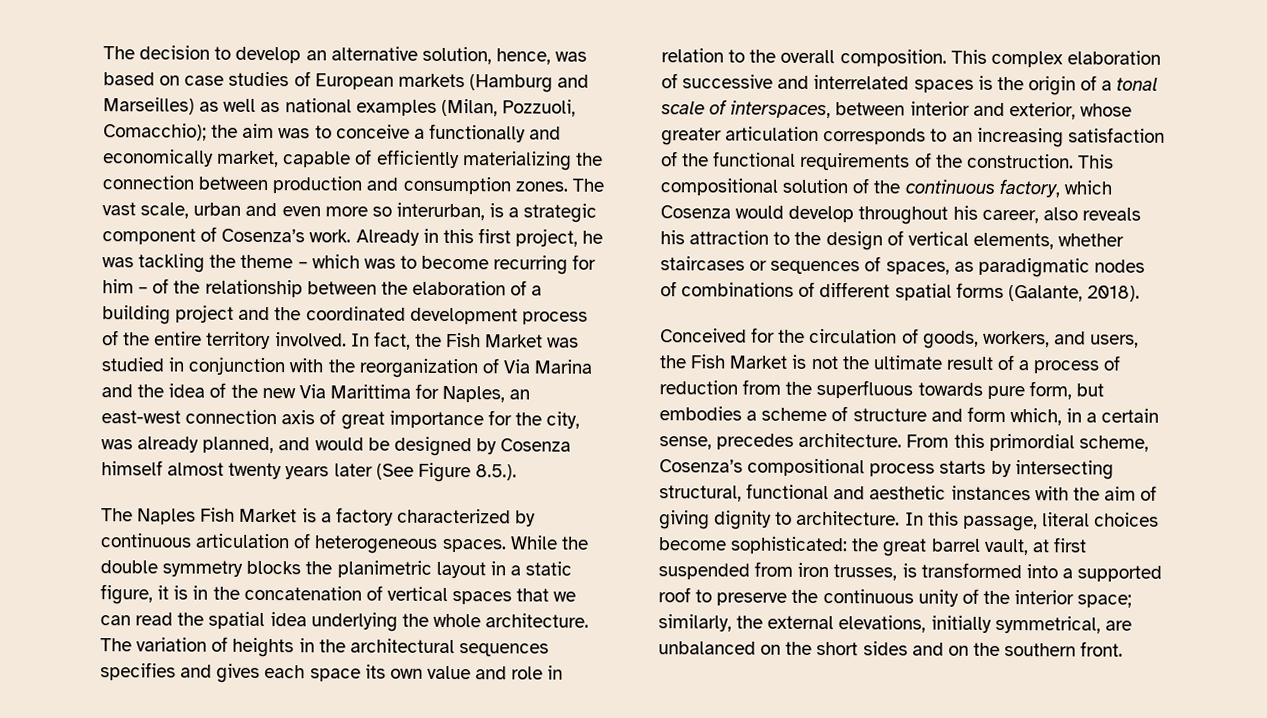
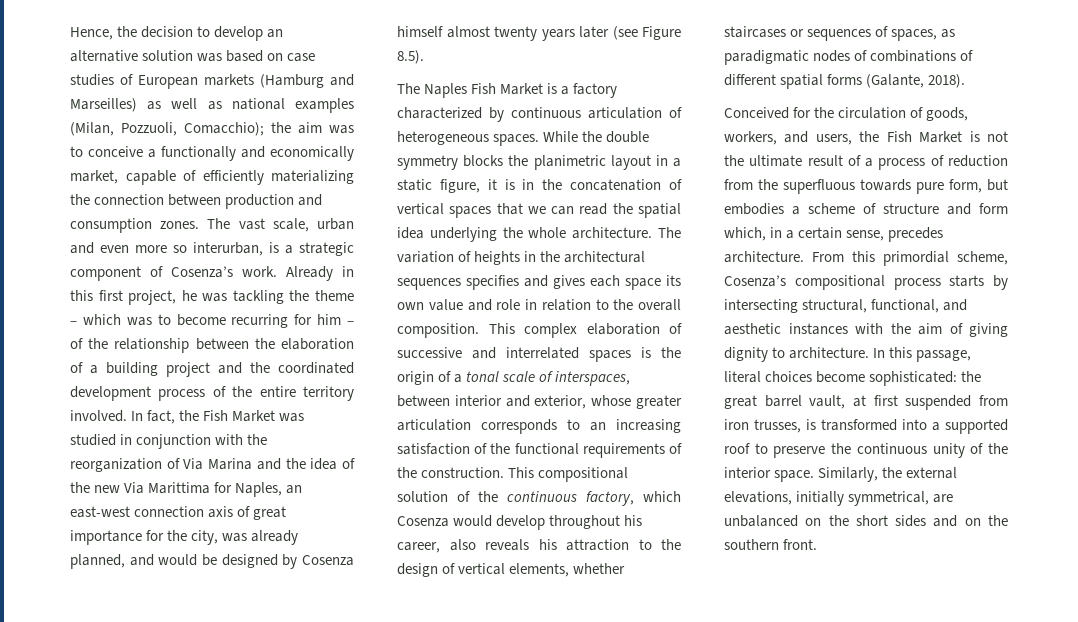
[103,46,135,60] The -> [70,26,138,40] Hence, the
[421,46,551,65] solution, hence, -> [142,50,194,61] solution
[375,462,517,483] (See Figure 8.5.). -> [612,26,681,40] [397,50,424,64] (see Figure 8.5).
[746,483,830,500] functional -> [871,299,940,313] functional,
[1077,594,1133,608] [658,614,732,632] space; similarly, -> [774,467,879,482] space. Similarly,

